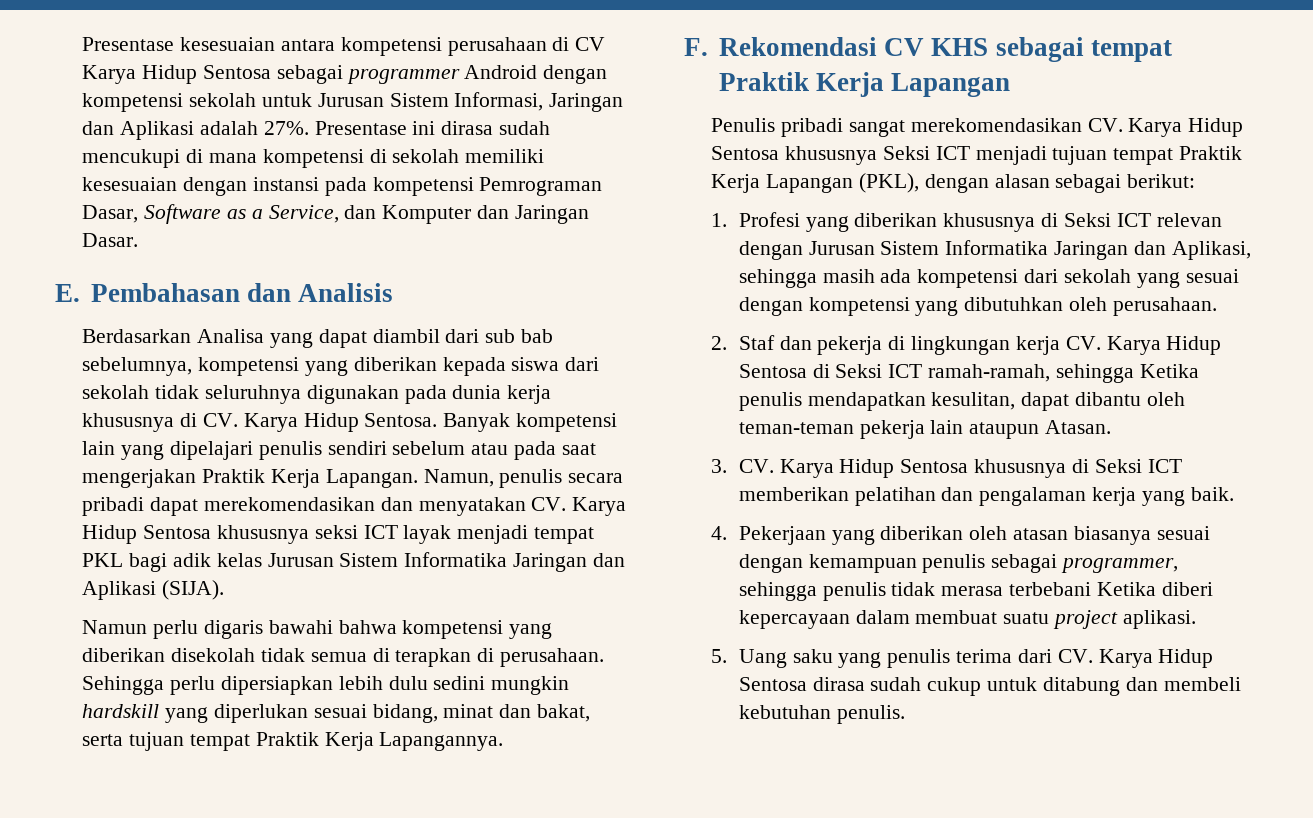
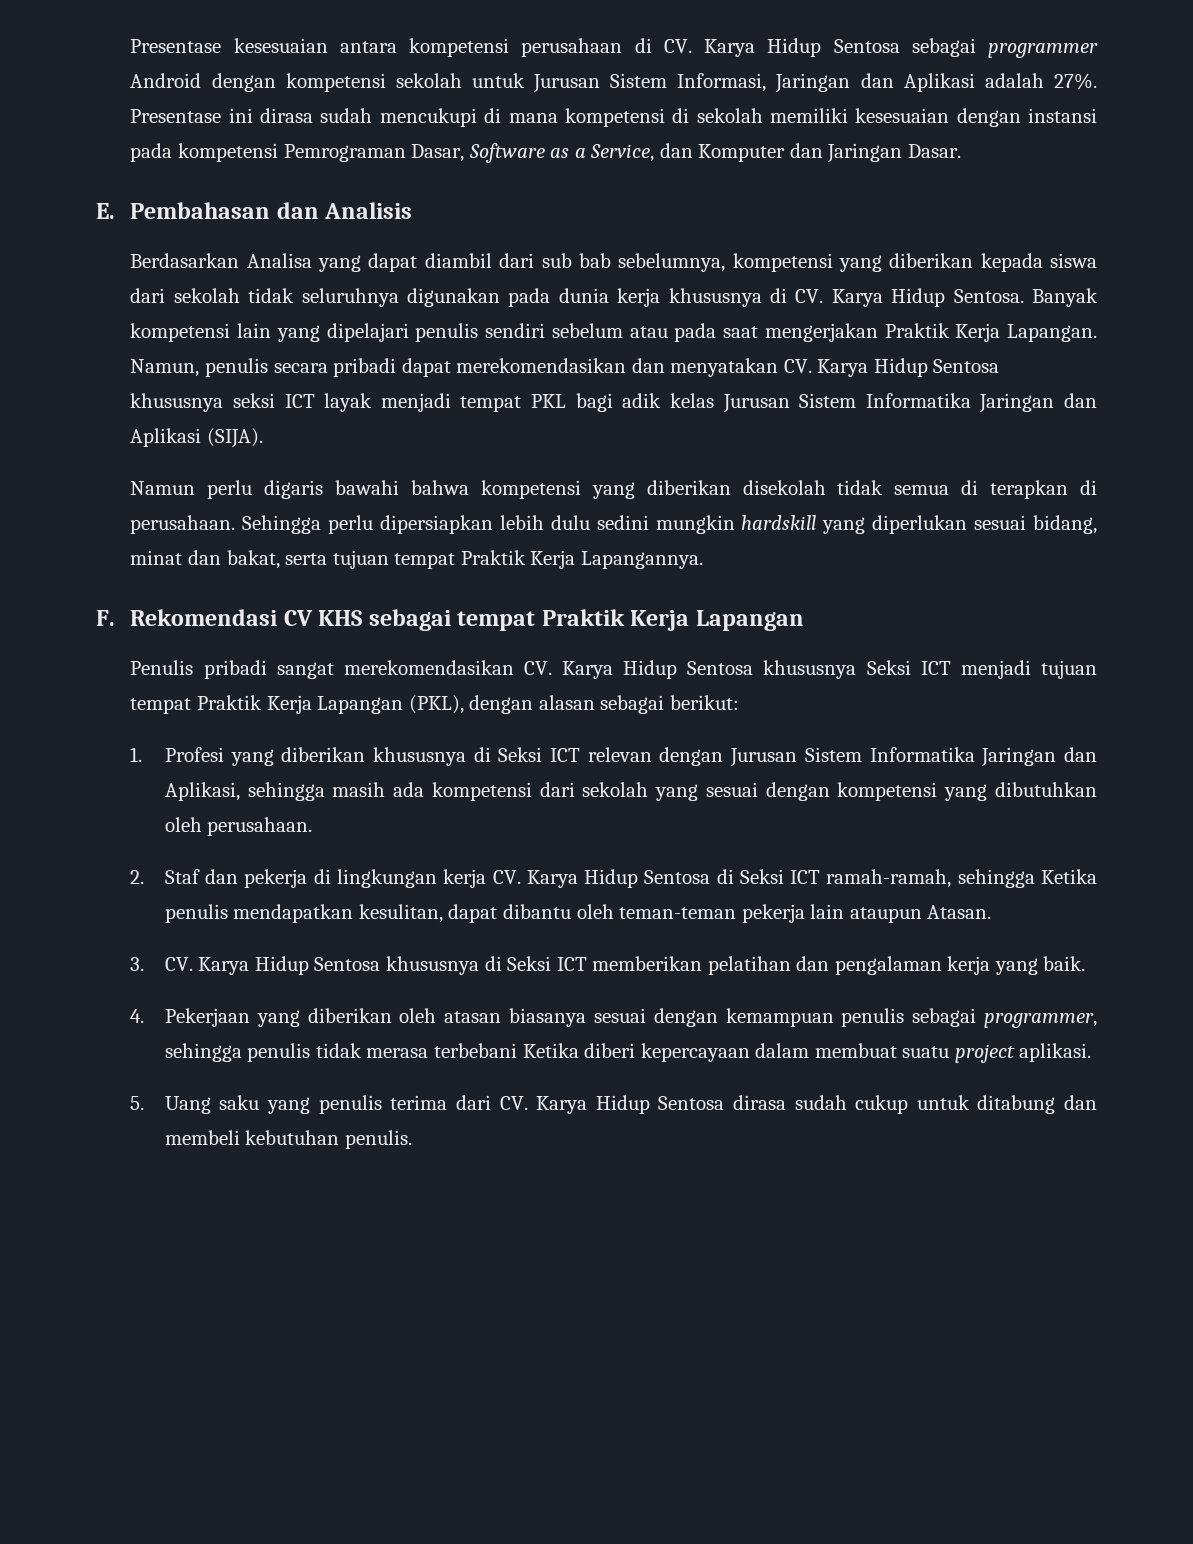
[575,37,606,51] CV -> [663,39,692,53] CV.

